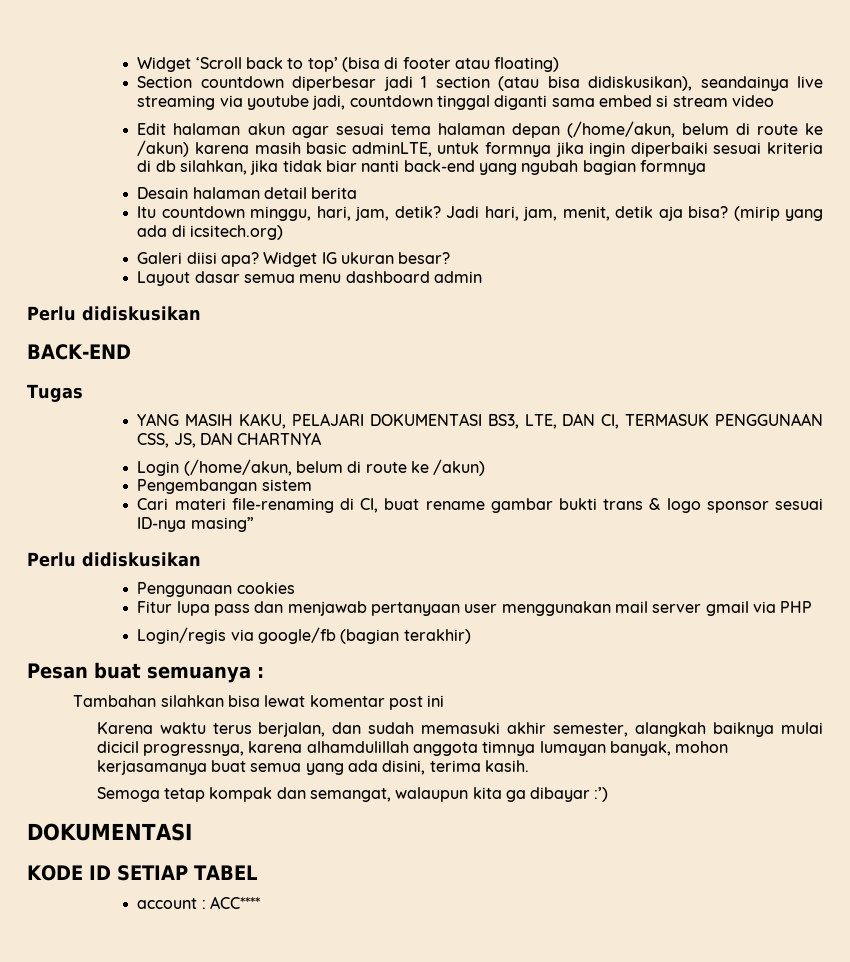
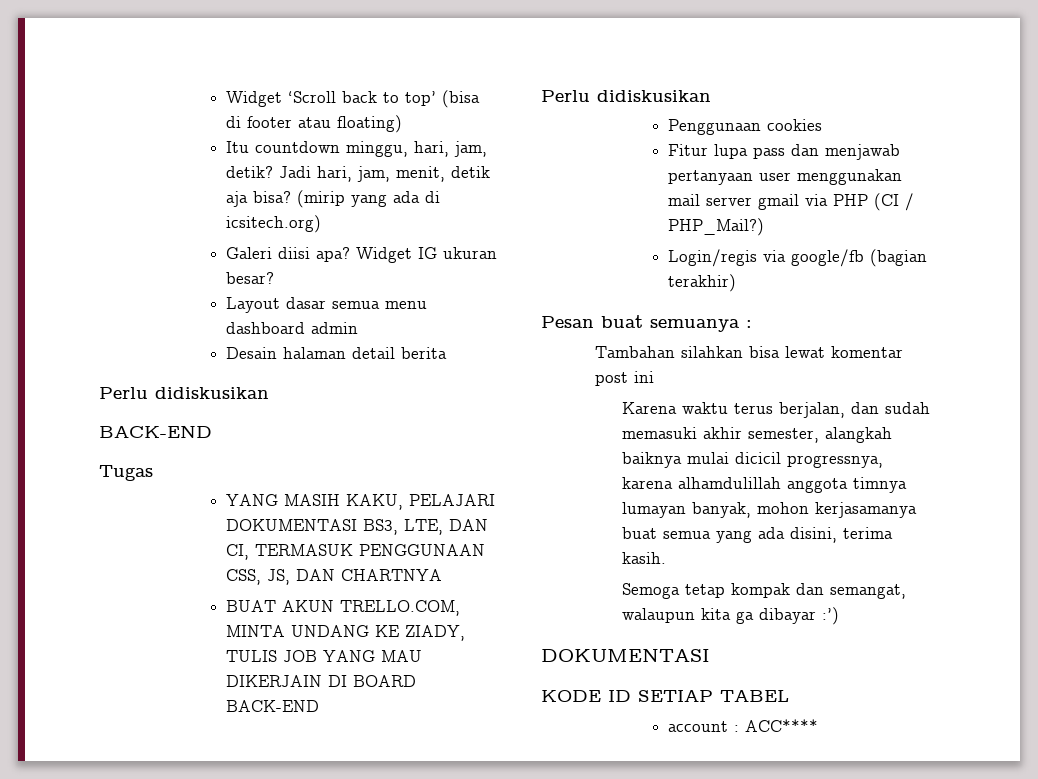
[137,76,823,91] [137,95,774,110] [137,121,823,138] [137,140,823,157] [137,160,706,175] [137,187,358,199] // Section countdown diperbesar jadi 1 section (atau bisa didiskusikan), seandainya live streaming via youtube jadi, countdown tinggal diganti sama embed si stream video // Edit halaman akun agar sesuai tema halaman depan (/home/akun, belum di route ke /akun) karena masih basic adminLTE, untuk formnya jika ingin diperbaiki sesuai kriteria di db silahkan, jika tidak biar nanti back-end yang ngubah bagian formnya // Desain halaman detail berita -> (402, 124) none
(483, 277) none -> [225,347,447,359] // Desain halaman detail berita
[137,459,486,476] [137,479,312,494] [137,498,824,513] [137,517,254,532] Login (/home/akun, belum di route ke /akun) // Pengembangan sistem // Cari materi file-renaming di CI, buat rename gambar bukti trans & logo sponsor sesuai ID-nya masing” -> [225,600,460,616] [225,625,465,641] [225,650,422,662] [225,675,416,687] [225,700,319,712] BUAT AKUN TRELLO.COM, MINTA UNDANG KE ZIADY, TULIS JOB YANG MAU DIKERJAIN DI BOARD BACK-END
(813, 607) none -> [873,193,914,211] [667,218,764,236] (CI / PHP_Mail?)

